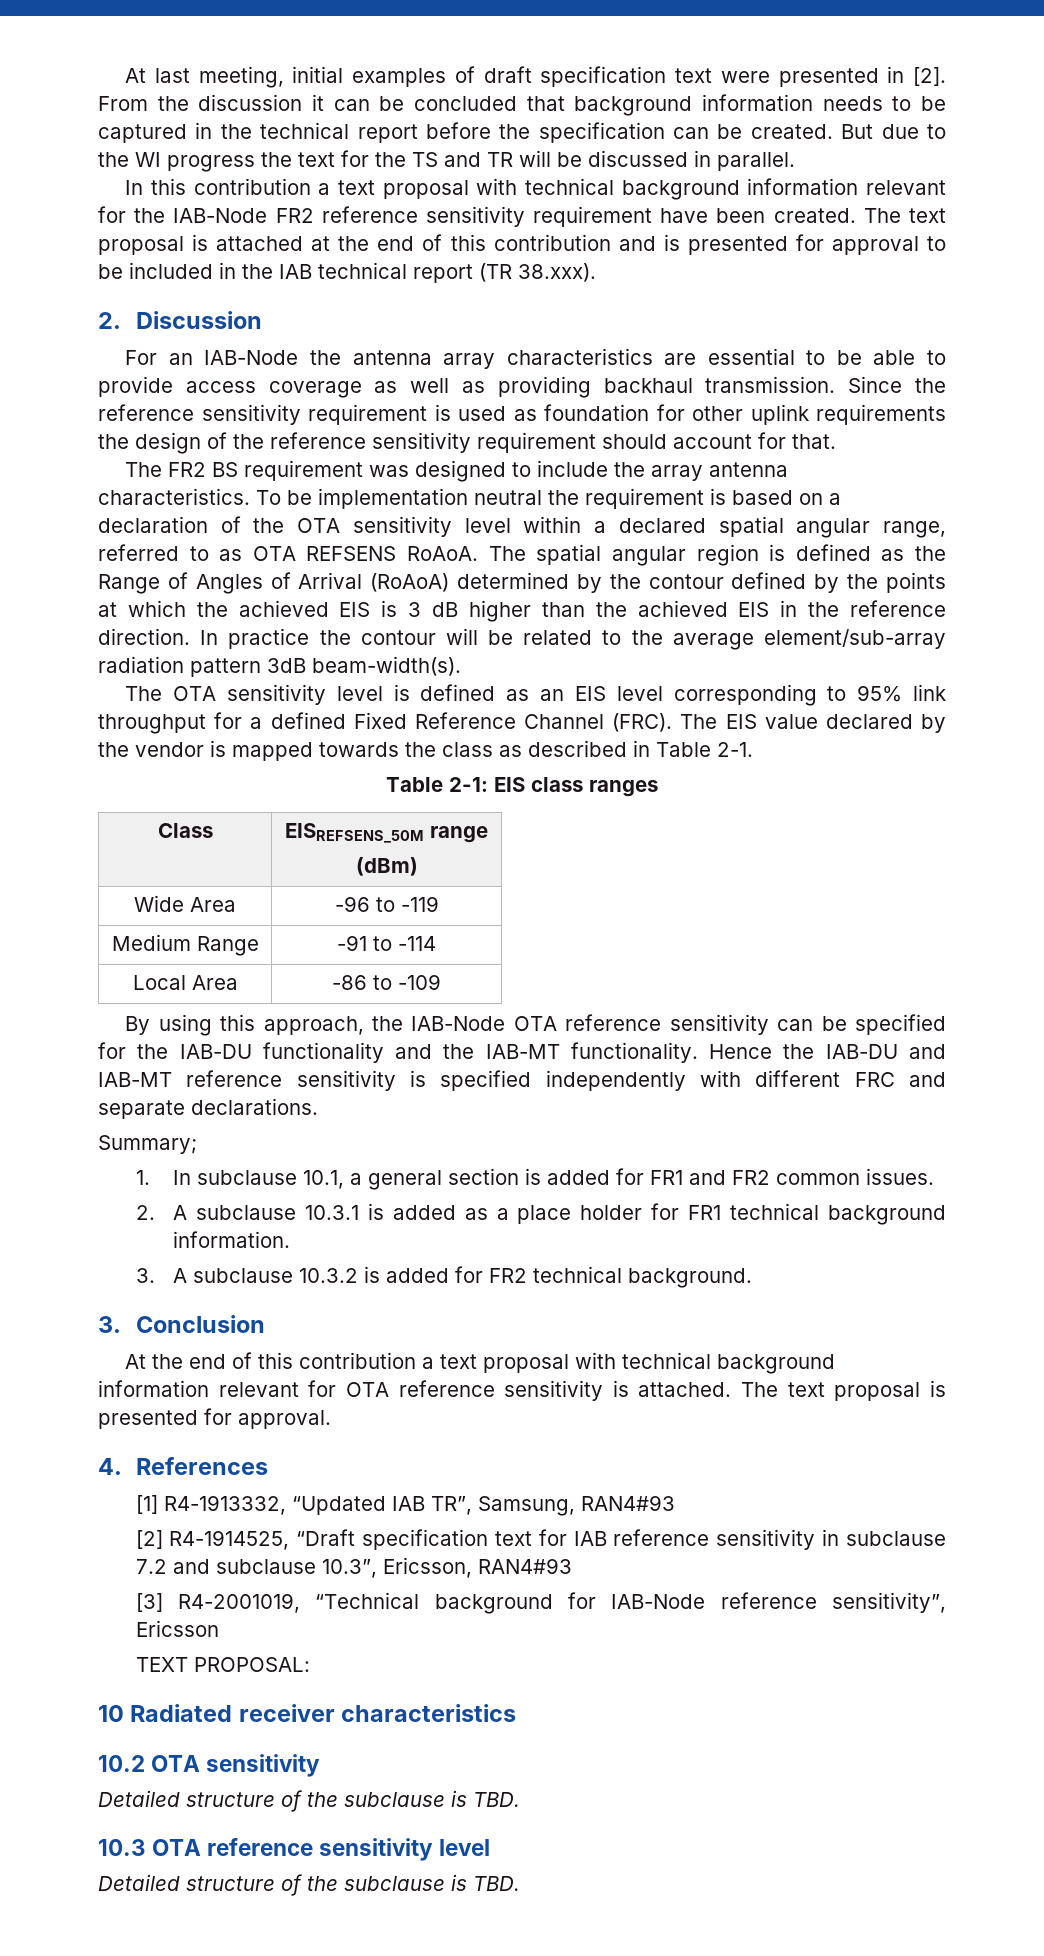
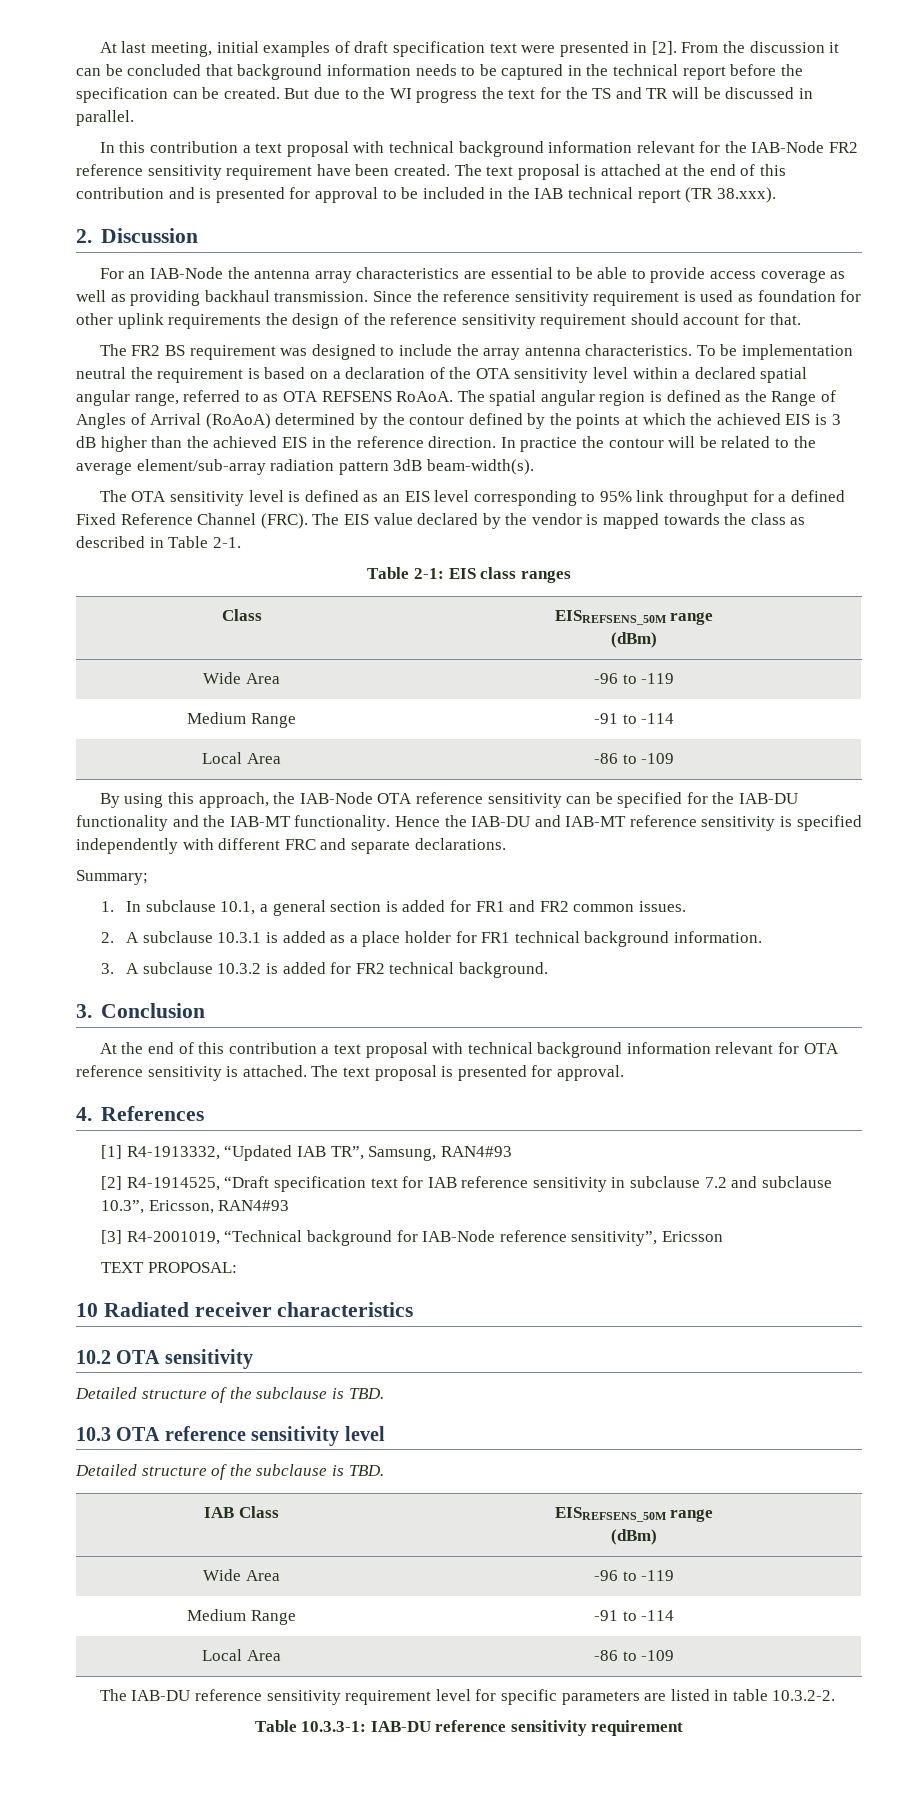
(520, 1883) none -> [204,1506,279,1518] [554,1507,714,1522] [611,1529,657,1545] [203,1569,280,1581] [593,1570,675,1581] [187,1609,296,1625] [593,1610,675,1621] [202,1649,281,1661] [593,1650,675,1661] [99,1689,836,1705] [254,1720,684,1736] // IAB Class | EISREFSENS_50M range // (dBm) // Wide Area | -96 to -119 // Medium Range | -91 to -114 // Local Area | -86 to -109 // The IAB-DU reference sensitivity requirement level for specific parameters are listed in table 10.3.2-2. // Table 10.3.3-1: IAB-DU reference sensitivity requirement

